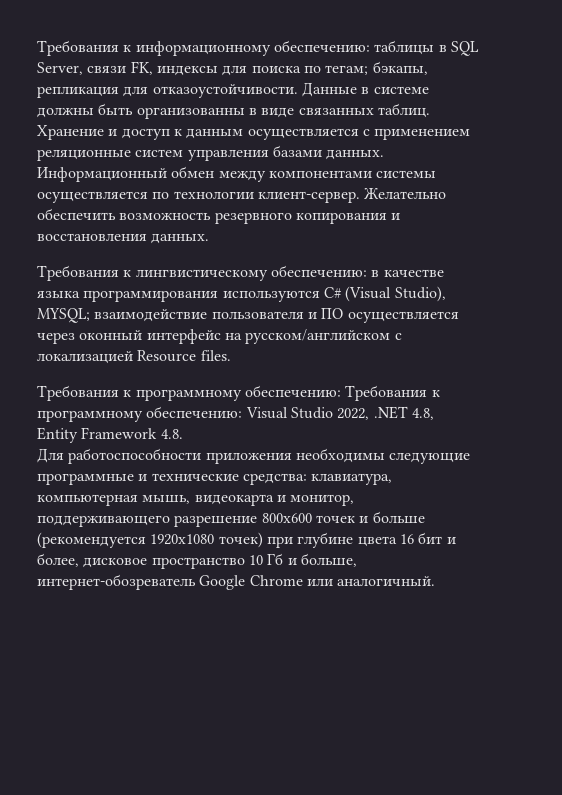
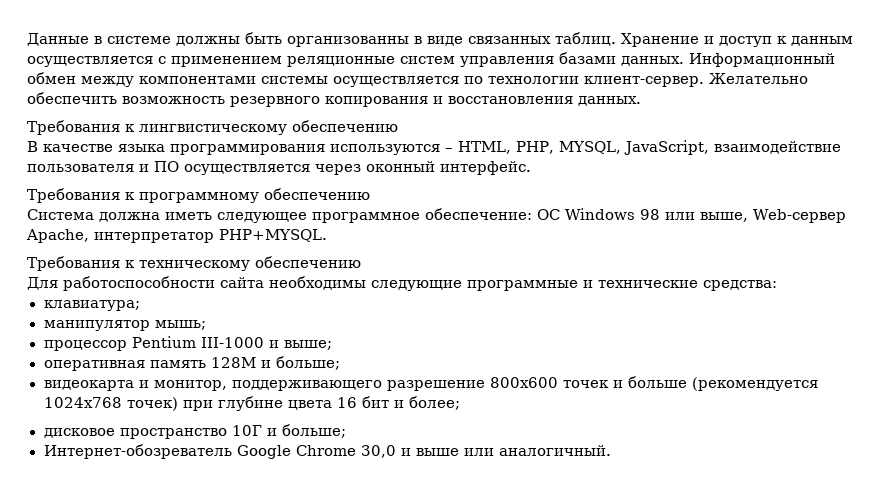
[37,40,479,56] [37,61,428,76] [37,84,298,98] Требования к информационному обеспечению: таблицы в SQL Server, связи FK, индексы для поиска по тегам; бэкапы, репликация для отказоустойчивости. -> (27, 39) none
[270,265,380,277] обеспечению: в -> [292,120,398,132] [27,141,38,152] обеспечению // В
[323,286,446,302] [37,308,90,323] C# (Visual Studio), МYSQL; -> [445,140,709,155] – НТML, PHP, МYSQL, JavaScript,
[146,329,402,344] [37,350,231,364] [37,385,440,401] [37,406,434,422] [37,427,183,443] интерфейс на русском/английском с локализацией Resource files. // Требования к программному обеспечению: Требования к программному обеспечению: Visual Studio 2022, .NET 4.8, Entity Framework 4.8. -> [440,161,531,175] [27,188,370,203] [27,208,846,223] [26,229,327,243] [27,256,361,271] интерфейс. // Требования к программному обеспечению // Система должна иметь следующее программное обеспечение: ОС Windows 98 или выше, Web-сервер Apache, интерпретатор PHP+MYSQL. // Требования к техническому обеспечению
[205,452,292,464] приложения -> [220,277,264,288] сайта
[311,473,393,485] [37,494,191,506] клавиатура, компьютерная мышь, -> [43,300,140,311] [43,320,206,331] [43,336,332,351] [43,356,340,371] // клавиатура; // манипулятор мышь; // процессор Pentium III-1000 и выше; // оперативная память 128М и больше; //
[150,534,215,545] 1920x1080 -> [43,397,122,408] 1024х768
[37,553,79,567] более, -> [408,396,460,410] более; //
[248,553,357,567] [37,574,303,590] 10 Гб и больше, интернет-обозреватель Google Chrome -> [231,424,346,438] [43,444,459,459] 10Г и больше; // Интернет-обозреватель Google Chrome 30,0 и выше

